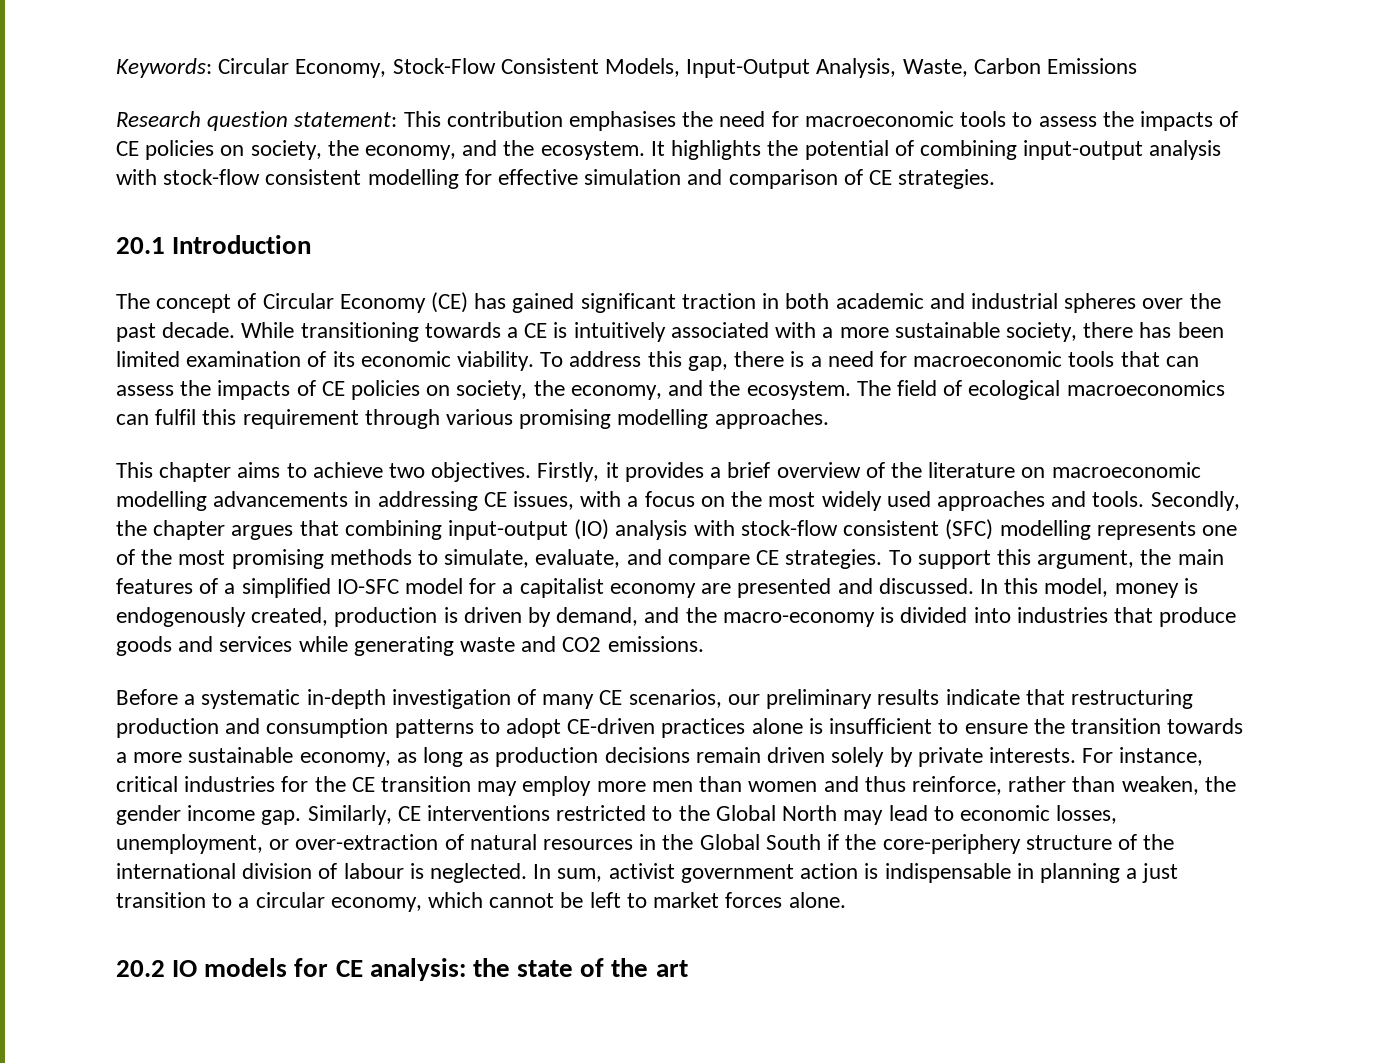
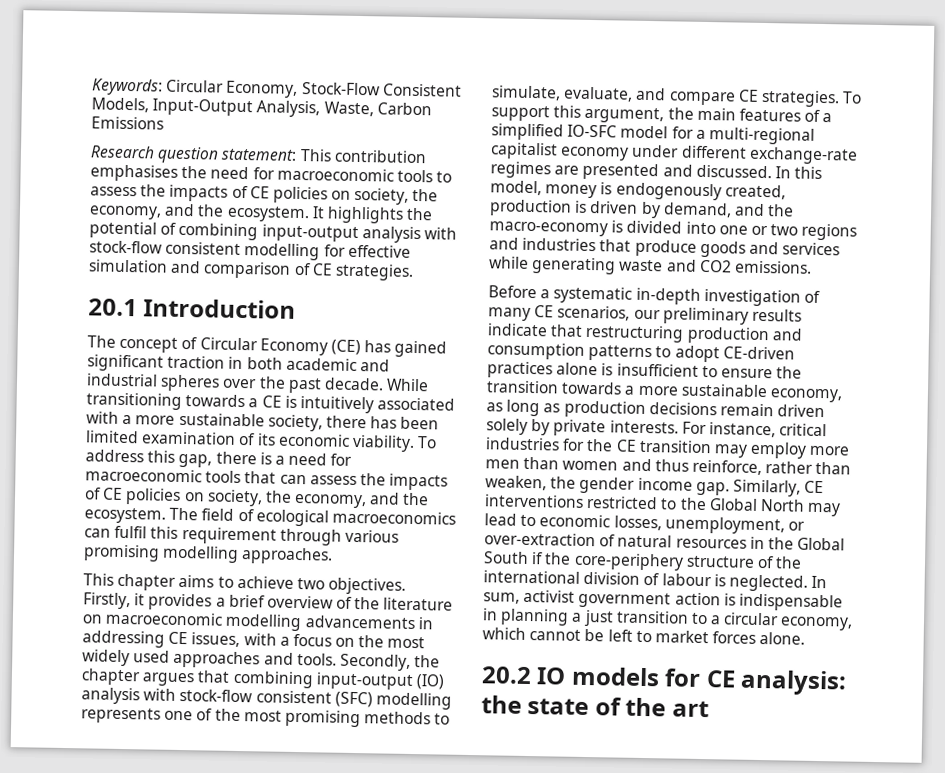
(514, 588) none -> [708,127,815,145] multi-regional
(696, 590) none -> [631,144,858,165] [490,161,551,179] under different exchange-rate regimes
(1011, 615) none -> [718,223,858,241] [489,237,519,250] one or two regions and

